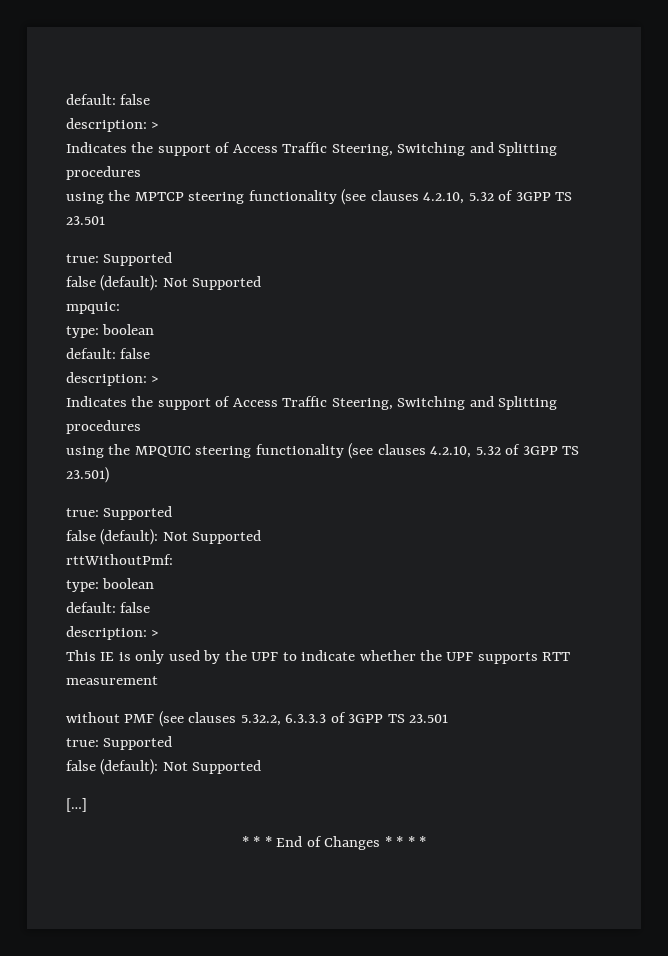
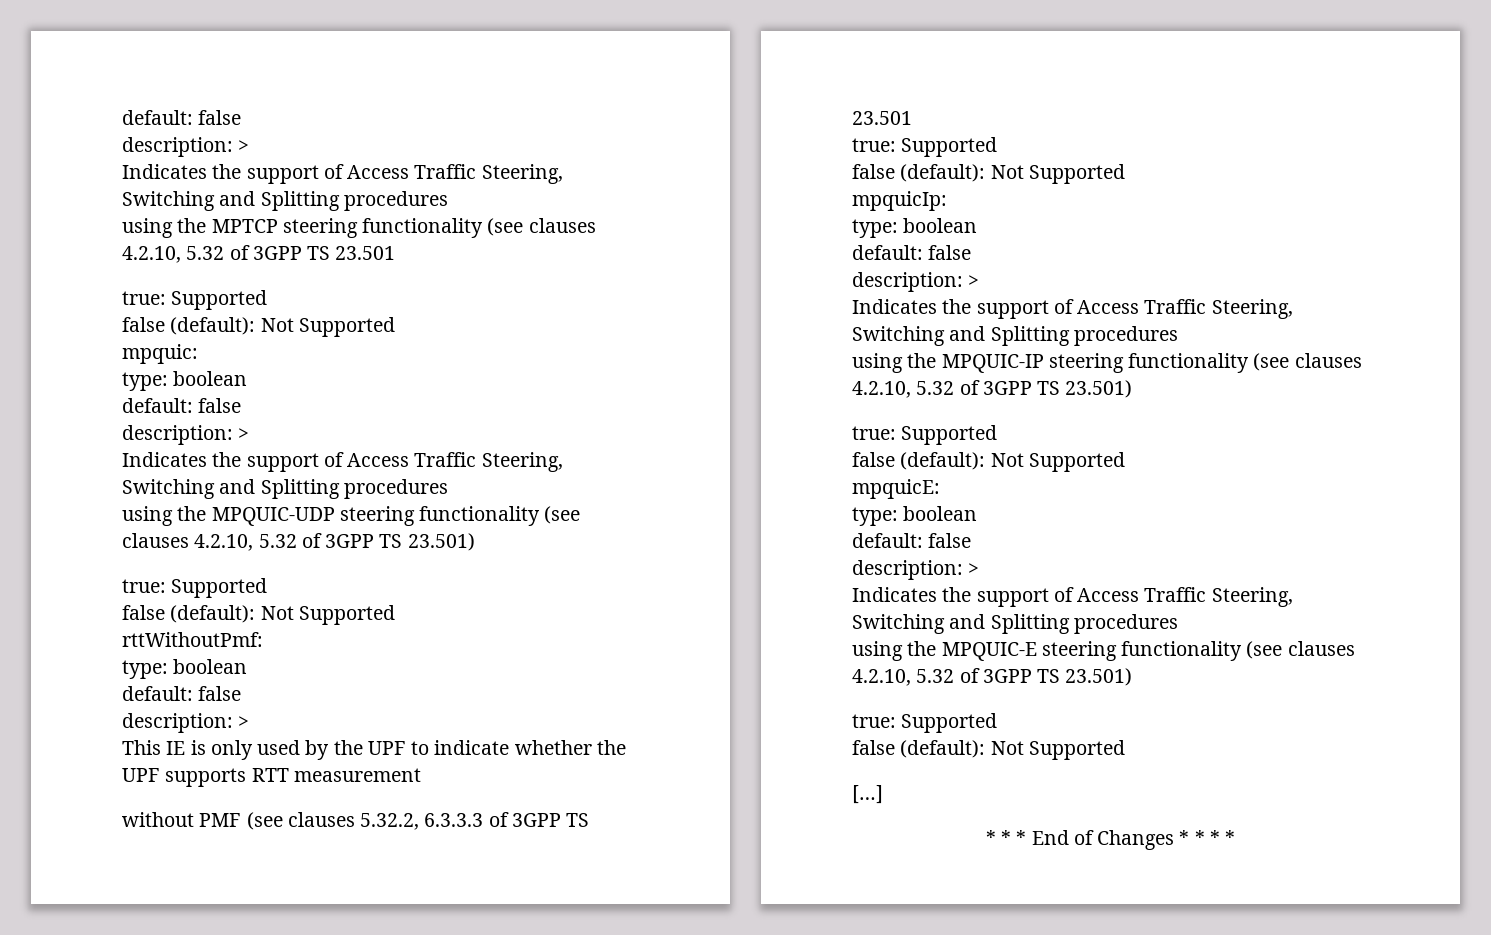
[134,446,191,457] MPQUIC -> [211,507,335,526] MPQUIC-UDP
(262, 767) none -> [852,191,947,211] [852,218,978,238] [852,245,972,260] [852,272,980,292] [852,299,1293,319] [852,326,1178,346] [852,353,1362,373] [852,380,1133,398] [852,425,998,445] [852,452,1125,472] [852,479,940,499] [852,506,978,526] [852,533,972,548] [852,560,980,580] [852,587,1293,607] [852,614,1178,634] [852,641,1355,661] [852,668,1133,686] [852,713,998,733] [852,740,1125,760] // mpquicIp: // type: boolean // default: false // description: > // Indicates the support of Access Traffic Steering, Switching and Splitting procedures // using the MPQUIC-IP steering functionality (see clauses 4.2.10, 5.32 of 3GPP TS 23.501) // true: Supported // false (default): Not Supported // mpquicE: // type: boolean // default: false // description: > // Indicates the support of Access Traffic Steering, Switching and Splitting procedures // using the MPQUIC-E steering functionality (see clauses 4.2.10, 5.32 of 3GPP TS 23.501) // true: Supported // false (default): Not Supported

